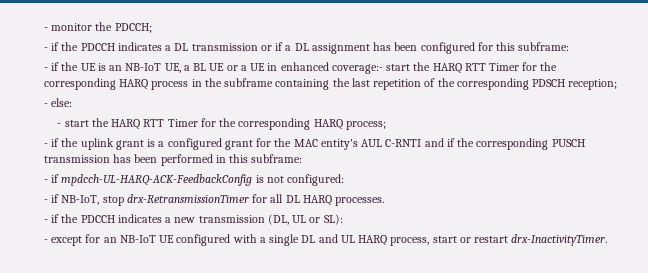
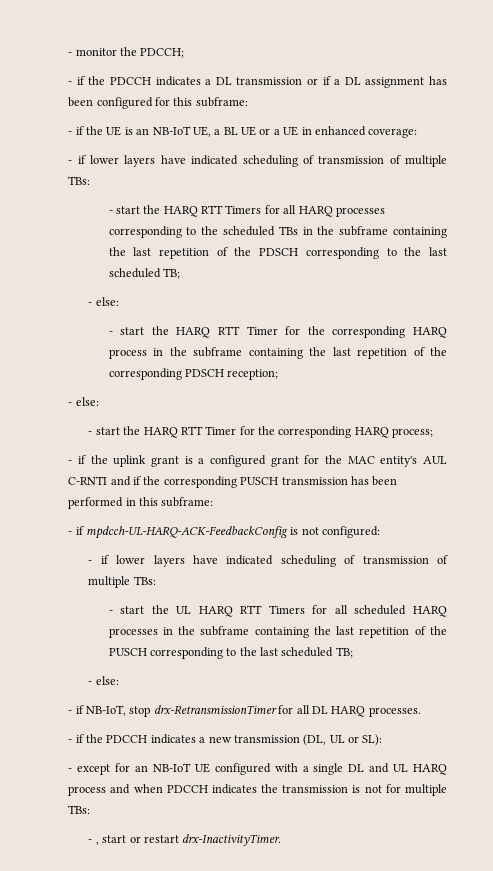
[331,64,383,74] coverage:- -> [368,128,418,138] [68,155,448,167] [68,176,91,185] [108,205,385,217] [108,226,447,238] [108,247,447,259] [108,268,180,279] [88,297,119,306] [108,331,113,335] coverage: // - if lower layers have indicated scheduling of transmission of multiple TBs: // - start the HARQ RTT Timers for all HARQ processes corresponding to the scheduled TBs in the subframe containing the last repetition of the PDSCH corresponding to the last scheduled TB; // - else: // -
(345, 180) none -> [88,555,448,567] [88,576,156,588] [108,605,447,617] [108,626,448,638] [108,647,353,659] [88,676,119,685] // - if lower layers have indicated scheduling of transmission of multiple TBs: // - start the UL HARQ RTT Timers for all scheduled HARQ processes in the subframe containing the last repetition of the PUSCH corresponding to the last scheduled TB; // - else:
[390,237,430,246] process, -> [68,784,448,796] [68,805,91,814] [88,839,99,845] process and when PDCCH indicates the transmission is not for multiple TBs: // - ,

